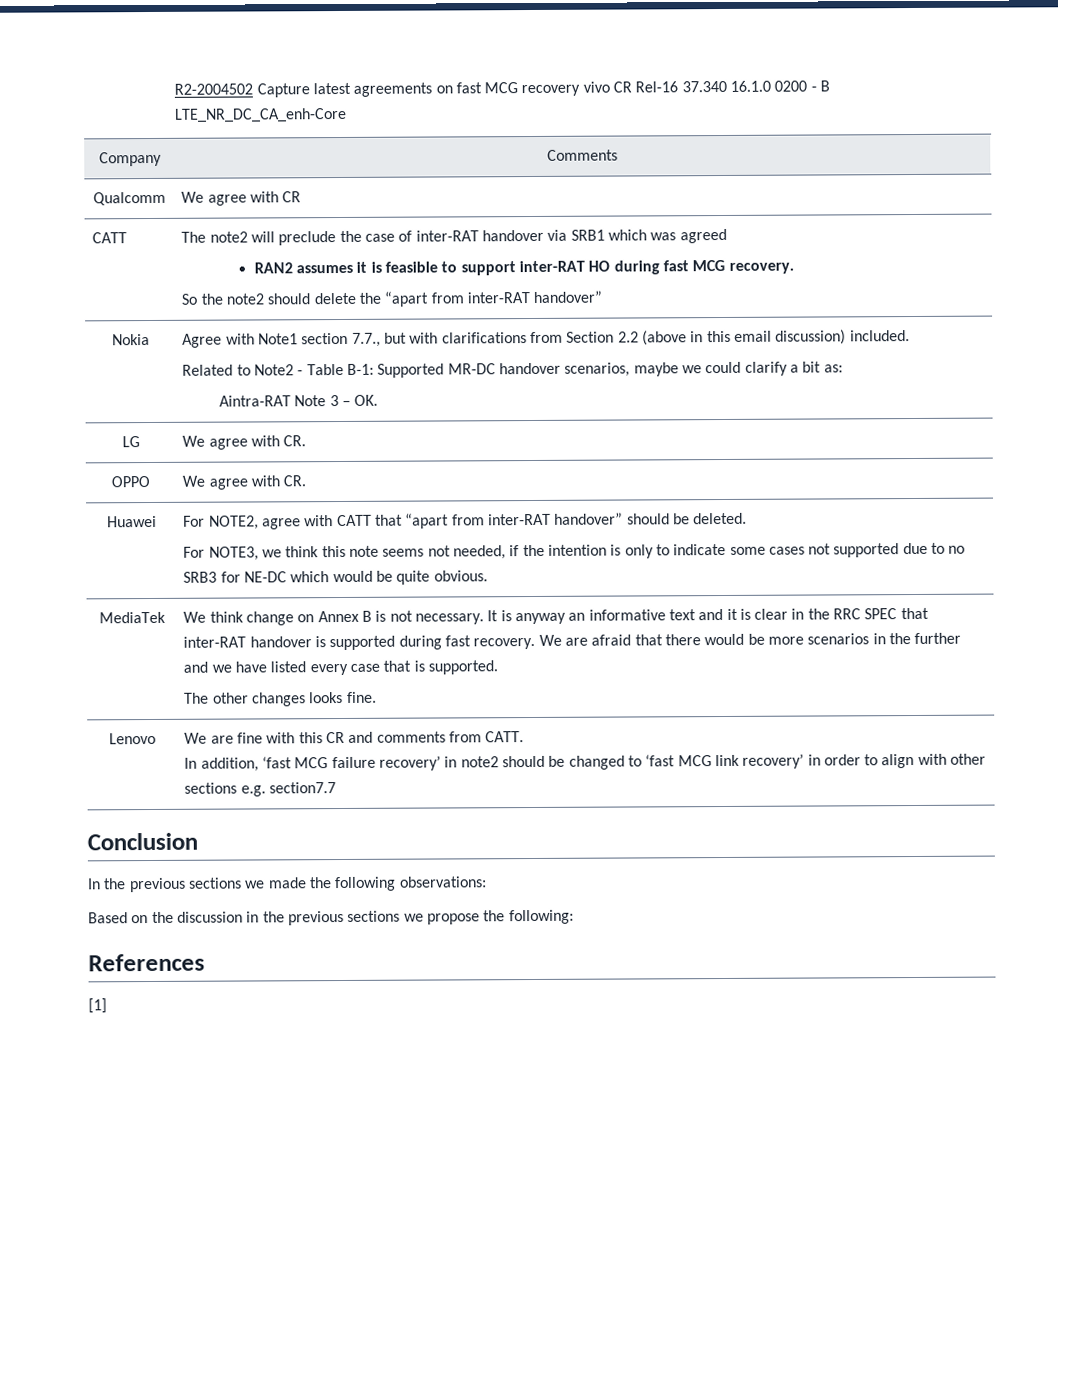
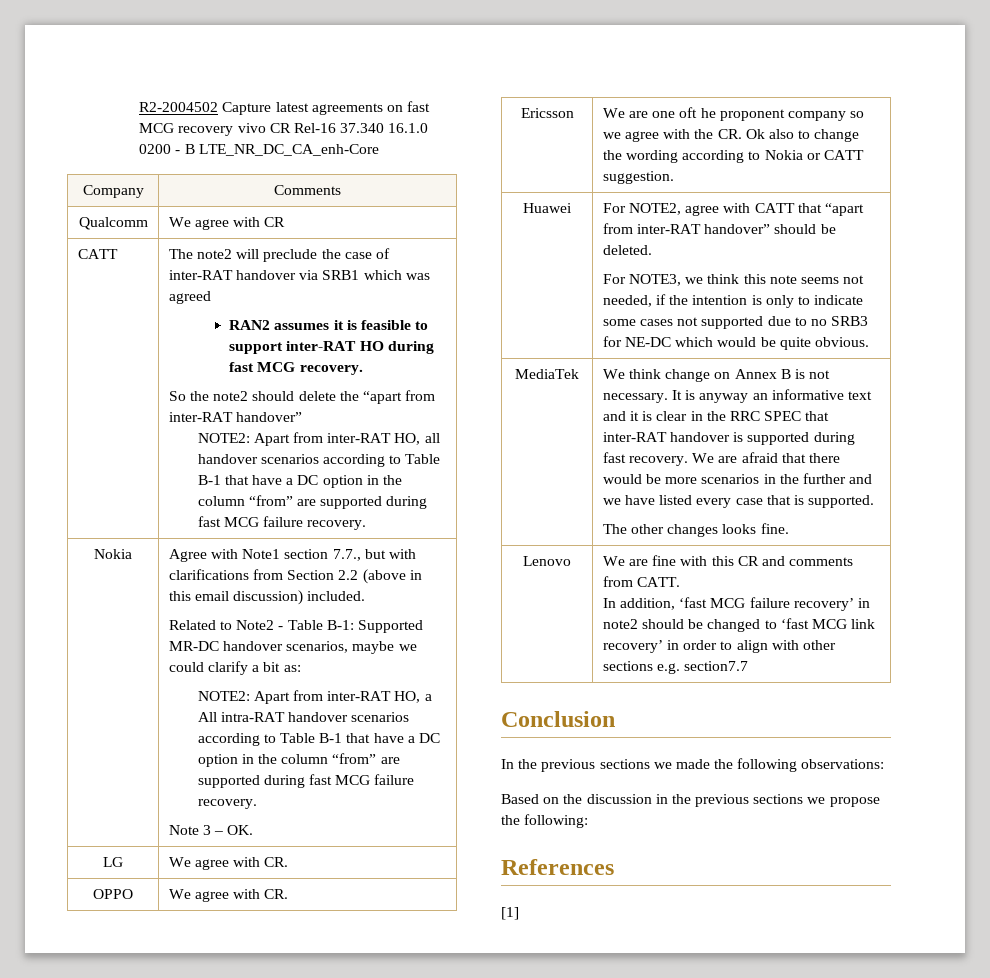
(603, 296) none -> [197,432,440,446] [197,454,441,467] [197,475,402,488] [197,495,428,509] [197,516,367,530] // NOTE2: Apart from inter-RAT HO, all handover scenarios according to Table B-1 that have a DC option in the column “from” are supported during fast MCG failure recovery.
[218,395,291,407] Aintra-RAT -> [197,690,432,704] [197,712,410,722] [197,733,440,746] [197,753,400,767] [197,774,415,788] [197,799,257,809] NOTE2: Apart from inter-RAT HO, a All intra-RAT handover scenarios according to Table B-1 that have a DC option in the column “from” are supported during fast MCG failure recovery. //
(307, 481) none -> [520,108,574,118] [602,107,865,121] [602,129,860,142] [602,150,864,163] [602,171,674,184] // Ericsson | We are one oft he proponent company so we agree with the CR. Ok also to change the wording according to Nokia or CATT suggestion.

